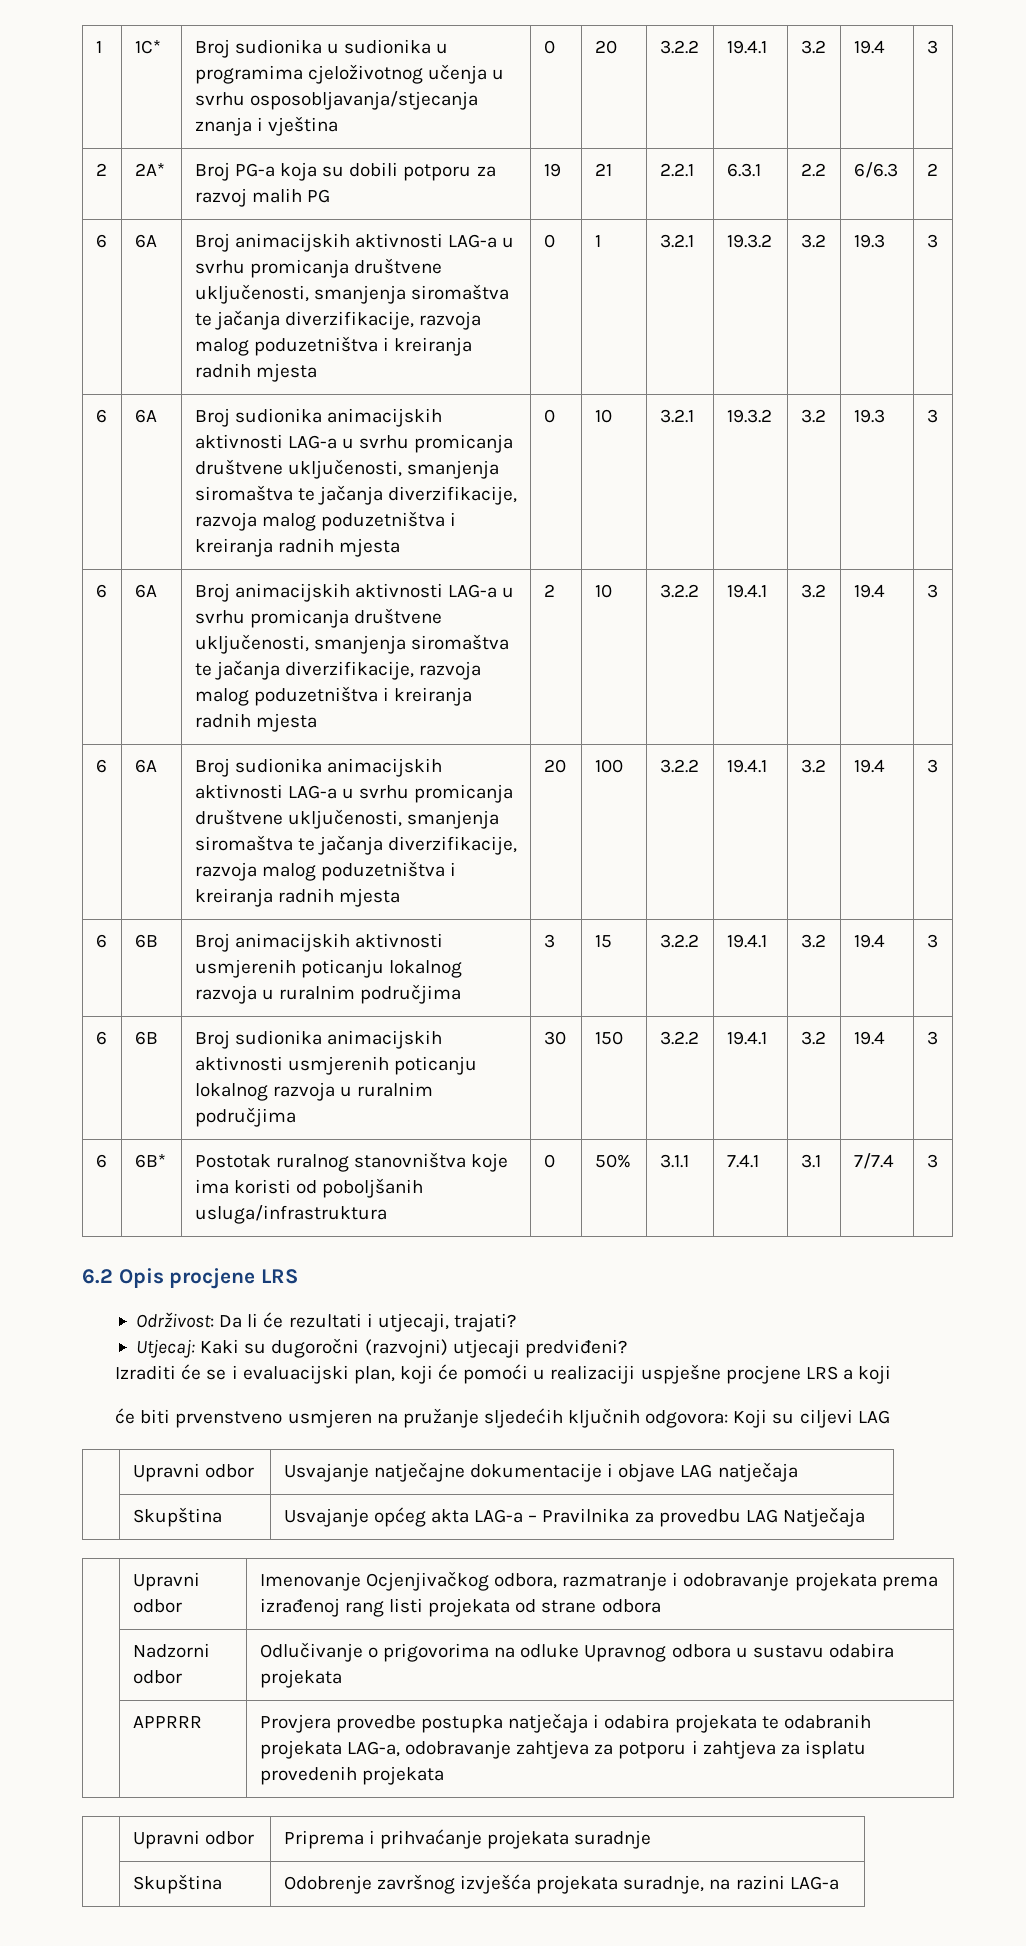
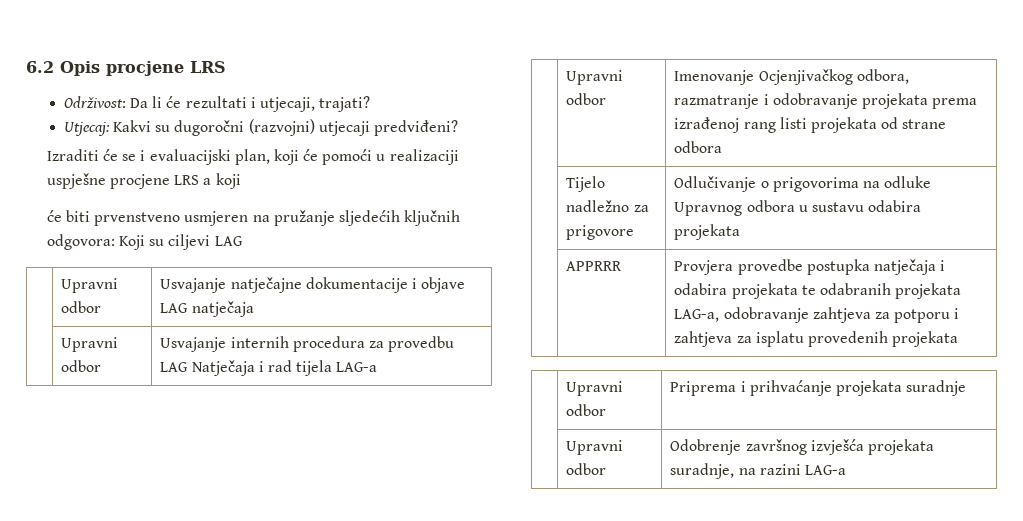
[95,41,102,53] [134,40,161,54] [194,39,449,58] [194,64,505,84] [194,91,478,110] [194,116,339,136] [543,40,555,54] [594,40,617,54] [659,40,699,54] [726,40,767,54] [800,40,826,54] [853,40,885,54] [926,40,938,54] [95,163,107,176] [134,163,165,176] [194,162,496,181] [194,188,331,207] [543,163,561,177] [594,163,612,176] [659,163,694,177] [726,163,761,177] [800,163,826,177] [853,162,898,178] [926,163,938,176] [95,234,107,248] [134,234,157,248] [194,233,515,252] [194,258,443,278] [194,284,510,304] [194,310,482,330] [194,336,473,356] [194,363,317,382] [543,234,555,248] [594,235,601,247] [659,234,694,248] [726,234,772,248] [800,234,826,248] [853,234,885,248] [926,234,938,248] [95,409,107,423] [134,409,157,423] [194,408,443,427] [194,434,514,453] [194,459,500,479] [194,485,518,505] [194,511,457,531] [194,538,401,557] [543,409,555,423] [594,409,612,423] [659,409,694,423] [726,409,772,423] [800,409,826,423] [853,409,885,423] [926,409,938,423] [95,584,107,598] [134,584,157,598] [194,583,515,602] [194,608,443,628] [194,634,510,654] [194,660,482,680] [194,686,473,706] [194,713,317,732] [543,584,555,597] [594,584,612,598] [659,584,699,598] [726,584,767,598] [800,584,826,598] [853,584,885,598] [926,584,938,598] [95,759,107,773] [134,759,157,773] [194,758,443,777] [194,784,514,803] [194,809,500,829] [194,835,518,855] [194,861,457,881] [194,888,401,907] [543,759,566,773] [594,759,623,773] [659,759,699,773] [726,759,767,773] [800,759,826,773] [853,759,885,773] [926,759,938,773] [95,934,107,948] [134,934,158,948] [194,933,444,952] [194,959,463,978] [194,984,462,1004] [543,934,555,948] [594,935,612,948] [659,934,699,948] [726,934,767,948] [800,934,826,948] [853,934,885,948] [926,934,938,948] [95,1031,107,1045] [134,1031,158,1045] [194,1030,443,1049] [194,1056,478,1075] [194,1082,434,1101] [194,1107,296,1127] [543,1031,566,1045] [594,1031,623,1045] [659,1031,699,1045] [726,1031,767,1045] [800,1031,826,1045] [853,1031,885,1045] [926,1031,938,1045] [95,1154,107,1168] [134,1154,166,1168] [194,1152,509,1172] [194,1178,424,1198] [194,1205,387,1224] [543,1154,555,1168] [594,1154,631,1168] [659,1154,689,1168] [726,1154,759,1168] [800,1154,821,1168] [853,1153,894,1169] [926,1154,938,1168] 1 | 1C* | Broj sudionika u sudionika u programima cjeloživotnog učenja u svrhu osposobljavanja/stjecanja znanja i vještina | 0 | 20 | 3.2.2 | 19.4.1 | 3.2 | 19.4 | 3 // 2 | 2A* | Broj PG-a koja su dobili potporu za razvoj malih PG | 19 | 21 | 2.2.1 | 6.3.1 | 2.2 | 6/6.3 | 2 // 6 | 6A | Broj animacijskih aktivnosti LAG-a u svrhu promicanja društvene uključenosti, smanjenja siromaštva te jačanja diverzifikacije, razvoja malog poduzetništva i kreiranja radnih mjesta | 0 | 1 | 3.2.1 | 19.3.2 | 3.2 | 19.3 | 3 // 6 | 6A | Broj sudionika animacijskih aktivnosti LAG-a u svrhu promicanja društvene uključenosti, smanjenja siromaštva te jačanja diverzifikacije, razvoja malog poduzetništva i kreiranja radnih mjesta | 0 | 10 | 3.2.1 | 19.3.2 | 3.2 | 19.3 | 3 // 6 | 6A | Broj animacijskih aktivnosti LAG-a u svrhu promicanja društvene uključenosti, smanjenja siromaštva te jačanja diverzifikacije, razvoja malog poduzetništva i kreiranja radnih mjesta | 2 | 10 | 3.2.2 | 19.4.1 | 3.2 | 19.4 | 3 // 6 | 6A | Broj sudionika animacijskih aktivnosti LAG-a u svrhu promicanja društvene uključenosti, smanjenja siromaštva te jačanja diverzifikacije, razvoja malog poduzetništva i kreiranja radnih mjesta | 20 | 100 | 3.2.2 | 19.4.1 | 3.2 | 19.4 | 3 // 6 | 6B | Broj animacijskih aktivnosti usmjerenih poticanju lokalnog razvoja u ruralnim područjima | 3 | 15 | 3.2.2 | 19.4.1 | 3.2 | 19.4 | 3 // 6 | 6B | Broj sudionika animacijskih aktivnosti usmjerenih poticanju lokalnog razvoja u ruralnim područjima | 30 | 150 | 3.2.2 | 19.4.1 | 3.2 | 19.4 | 3 // 6 | 6B* | Postotak ruralnog stanovništva koje ima koristi od poboljšanih usluga/infrastruktura | 0 | 50% | 3.1.1 | 7.4.1 | 3.1 | 7/7.4 | 3 // -> (26, 67) none
[200,1339,240,1354] Kaki -> [113,120,152,132] Kakvi
[132,1507,222,1527] [283,1507,630,1527] Skupština | Usvajanje općeg akta LAG-a – Pravilnika -> [61,337,119,352] [61,360,102,372] [160,336,365,352] Upravni odbor | Usvajanje internih procedura
(865, 1517) none -> [258,360,378,376] i rad tijela LAG-a
[132,1643,210,1658] [132,1670,182,1684] Nadzorni odbor -> [566,176,606,192] [566,200,649,212] [566,225,635,240] Tijelo nadležno za prigovore
[132,1874,222,1894] Skupština -> [566,440,624,455] [566,463,607,475] Upravni odbor

